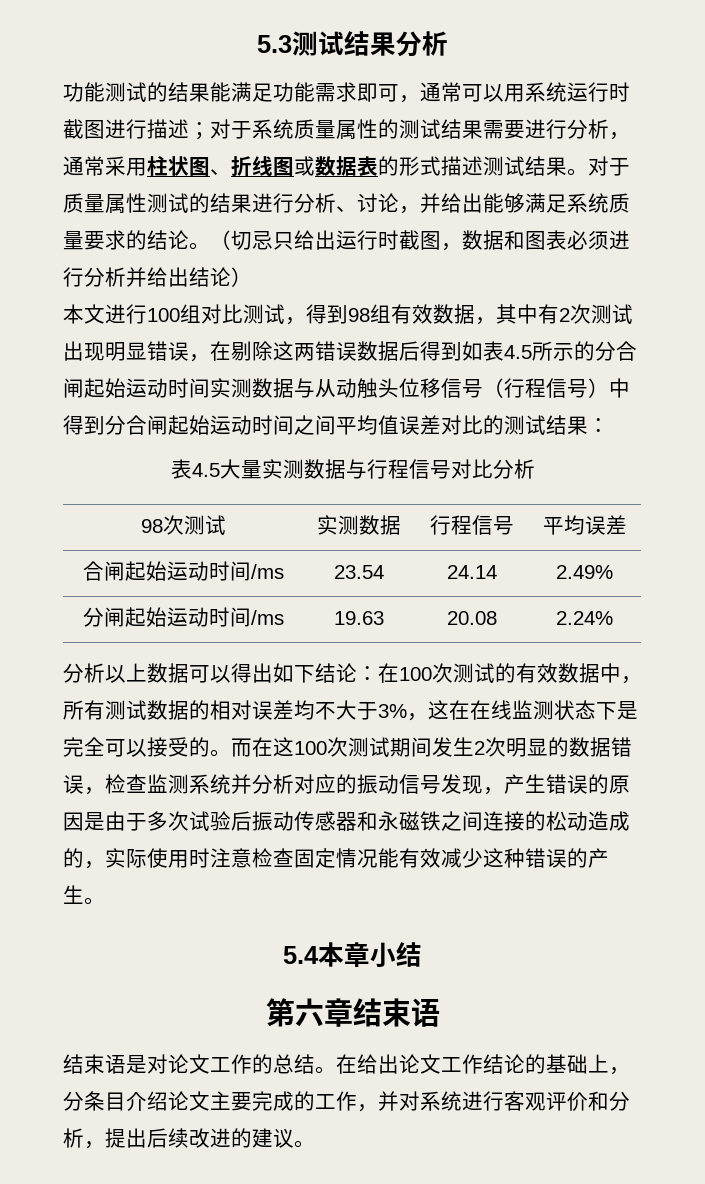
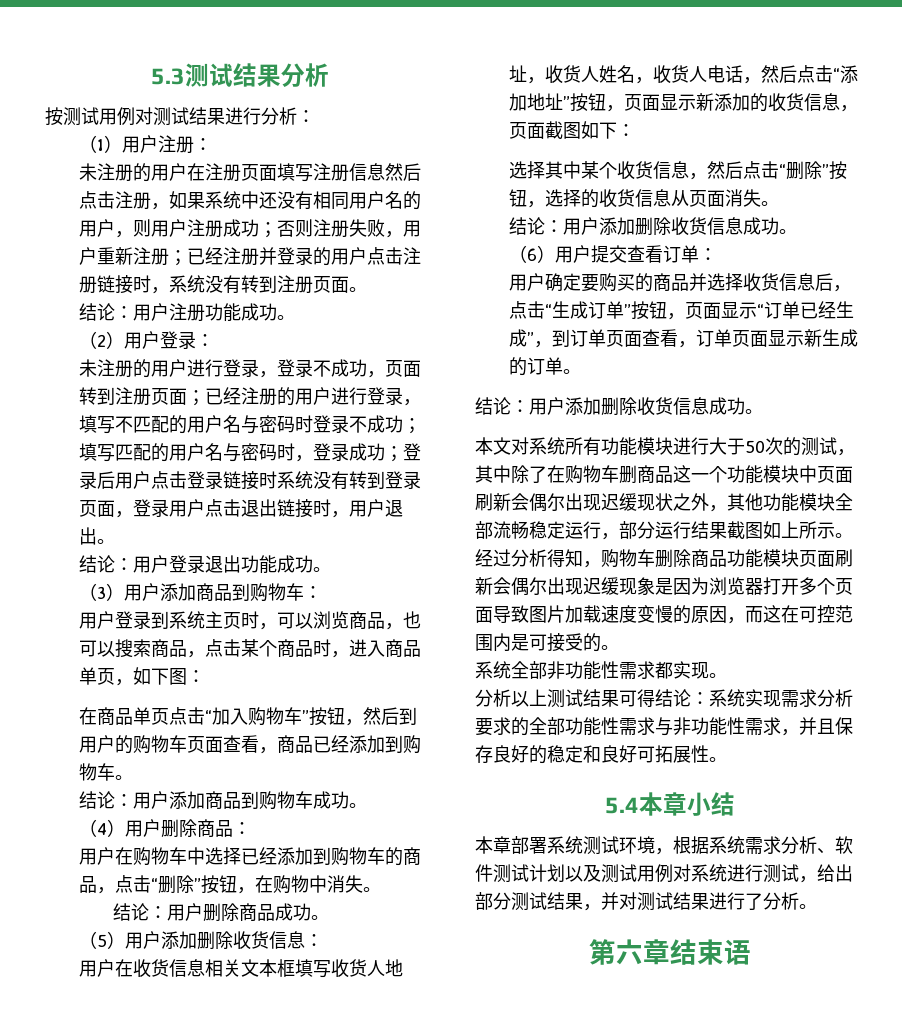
[63,82,630,103] [63,119,630,140] [63,156,630,177] [63,193,630,214] [63,230,630,251] [63,267,252,287] [63,304,633,325] [63,341,637,362] [63,378,630,399] [63,415,609,435] [170,459,535,479] [140,515,226,535] [317,515,401,535] [429,515,514,535] [542,515,627,535] [82,561,284,581] [333,565,384,579] [446,565,497,579] [556,565,613,579] [82,607,284,627] [333,611,384,625] [446,611,497,625] [556,611,613,625] [63,663,642,684] [63,700,638,721] [63,737,632,757] [63,774,630,795] [63,811,630,831] [63,848,609,869] [63,885,105,905] [283,942,422,968] [265,998,440,1027] [63,1054,630,1075] [63,1091,630,1112] [63,1128,315,1149] 功能测试的结果能满足功能需求即可，通常可以用系统运行时截图进行描述；对于系统质量属性的测试结果需要进行分析，通常采用柱状图、折线图或数据表的形式描述测试结果。对于质量属性测试的结果进行分析、讨论，并给出能够满足系统质量要求的结论。（切忌只给出运行时截图，数据和图表必须进行分析并给出结论） // 本文进行100组对比测试，得到98组有效数据，其中有2次测试出现明显错误，在剔除这两错误数据后得到如表4.5所示的分合闸起始运动时间实测数据与从动触头位移信号（行程信号）中得到分合闸起始运动时间之间平均值误差对比的测试结果： // 表4.5大量实测数据与行程信号对比分析 // 98次测试 | 实测数据 | 行程信号 | 平均误差 // 合闸起始运动时间/ms | 23.54 | 24.14 | 2.49% // 分闸起始运动时间/ms | 19.63 | 20.08 | 2.24% // 分析以上数据可以得出如下结论：在100次测试的有效数据中，所有测试数据的相对误差均不大于3%，这在在线监测状态下是完全可以接受的。而在这100次测试期间发生2次明显的数据错误，检查监测系统并分析对应的振动信号发现，产生错误的原因是由于多次试验后振动传感器和永磁铁之间连接的松动造成的，实际使用时注意检查固定情况能有效减少这种错误的产生。 // 5.4本章小结 // 第六章结束语 // 结束语是对论文工作的总结。在给出论文工作结论的基础上，分条目介绍论文主要完成的工作，并对系统进行客观评价和分析，提出后续改进的建议。 -> [45,107,315,126] [79,135,213,153] [79,163,422,182] [79,191,422,210] [79,219,422,238] [79,247,422,266] [79,275,368,294] [79,303,296,322] [79,331,215,349] [79,359,422,378] [79,387,422,406] [79,415,422,434] [79,443,422,462] [79,471,422,490] [79,499,404,518] [79,527,116,545] [79,555,332,574] [79,583,323,602] [79,611,422,630] [79,639,422,658] [79,667,206,686] [79,707,418,726] [79,735,422,754] [79,763,134,781] [79,791,368,810] [79,819,252,838] [79,847,422,866] [79,875,382,894] [113,903,330,922] [79,931,324,950] [79,959,404,978] [509,65,859,84] [509,93,859,112] [509,121,636,139] [509,161,848,180] [509,189,780,208] [509,217,798,236] [509,245,718,263] [509,273,852,292] [509,301,855,320] [509,329,859,348] [509,357,582,376] [475,397,763,416] [475,437,855,456] [475,465,853,484] [475,493,853,512] [475,521,853,540] [475,549,853,568] [475,577,853,596] [475,605,853,624] [475,633,619,652] [475,661,727,680] [475,689,853,708] [475,717,853,736] [475,745,727,764] [605,792,735,816] [475,836,853,855] [475,864,853,883] [475,892,817,911] [589,939,751,965] 按测试用例对测试结果进行分析： // （1）用户注册： // 未注册的用户在注册页面填写注册信息然后点击注册，如果系统中还没有相同用户名的用户，则用户注册成功；否则注册失败，用户重新注册；已经注册并登录的用户点击注册链接时，系统没有转到注册页面。 // 结论：用户注册功能成功。 // （2）用户登录： // 未注册的用户进行登录，登录不成功，页面转到注册页面；已经注册的用户进行登录，填写不匹配的用户名与密码时登录不成功；填写匹配的用户名与密码时，登录成功；登录后用户点击登录链接时系统没有转到登录页面，登录用户点击退出链接时，用户退出。 // 结论：用户登录退出功能成功。 // （3）用户添加商品到购物车： // 用户登录到系统主页时，可以浏览商品，也可以搜索商品，点击某个商品时，进入商品单页，如下图： // 在商品单页点击“加入购物车”按钮，然后到用户的购物车页面查看，商品已经添加到购物车。 // 结论：用户添加商品到购物车成功。 // （4）用户删除商品： // 用户在购物车中选择已经添加到购物车的商品，点击“删除”按钮，在购物中消失。 // 结论：用户删除商品成功。 // （5）用户添加删除收货信息： // 用户在收货信息相关文本框填写收货人地址，收货人姓名，收货人电话，然后点击“添加地址”按钮，页面显示新添加的收货信息，页面截图如下： // 选择其中某个收货信息，然后点击“删除”按钮，选择的收货信息从页面消失。 // 结论：用户添加删除收货信息成功。 // （6）用户提交查看订单： // 用户确定要购买的商品并选择收货信息后，点击“生成订单”按钮，页面显示“订单已经生成”，到订单页面查看，订单页面显示新生成的订单。 // 结论：用户添加删除收货信息成功。 // 本文对系统所有功能模块进行大于50次的测试，其中除了在购物车删商品这一个功能模块中页面刷新会偶尔出现迟缓现状之外，其他功能模块全部流畅稳定运行，部分运行结果截图如上所示。经过分析得知，购物车删除商品功能模块页面刷新会偶尔出现迟缓现象是因为浏览器打开多个页面导致图片加载速度变慢的原因，而这在可控范围内是可接受的。 // 系统全部非功能性需求都实现。 // 分析以上测试结果可得结论：系统实现需求分析要求的全部功能性需求与非功能性需求，并且保存良好的稳定和良好可拓展性。 // 5.4本章小结 // 本章部署系统测试环境，根据系统需求分析、软件测试计划以及测试用例对系统进行测试，给出部分测试结果，并对测试结果进行了分析。 // 第六章结束语

